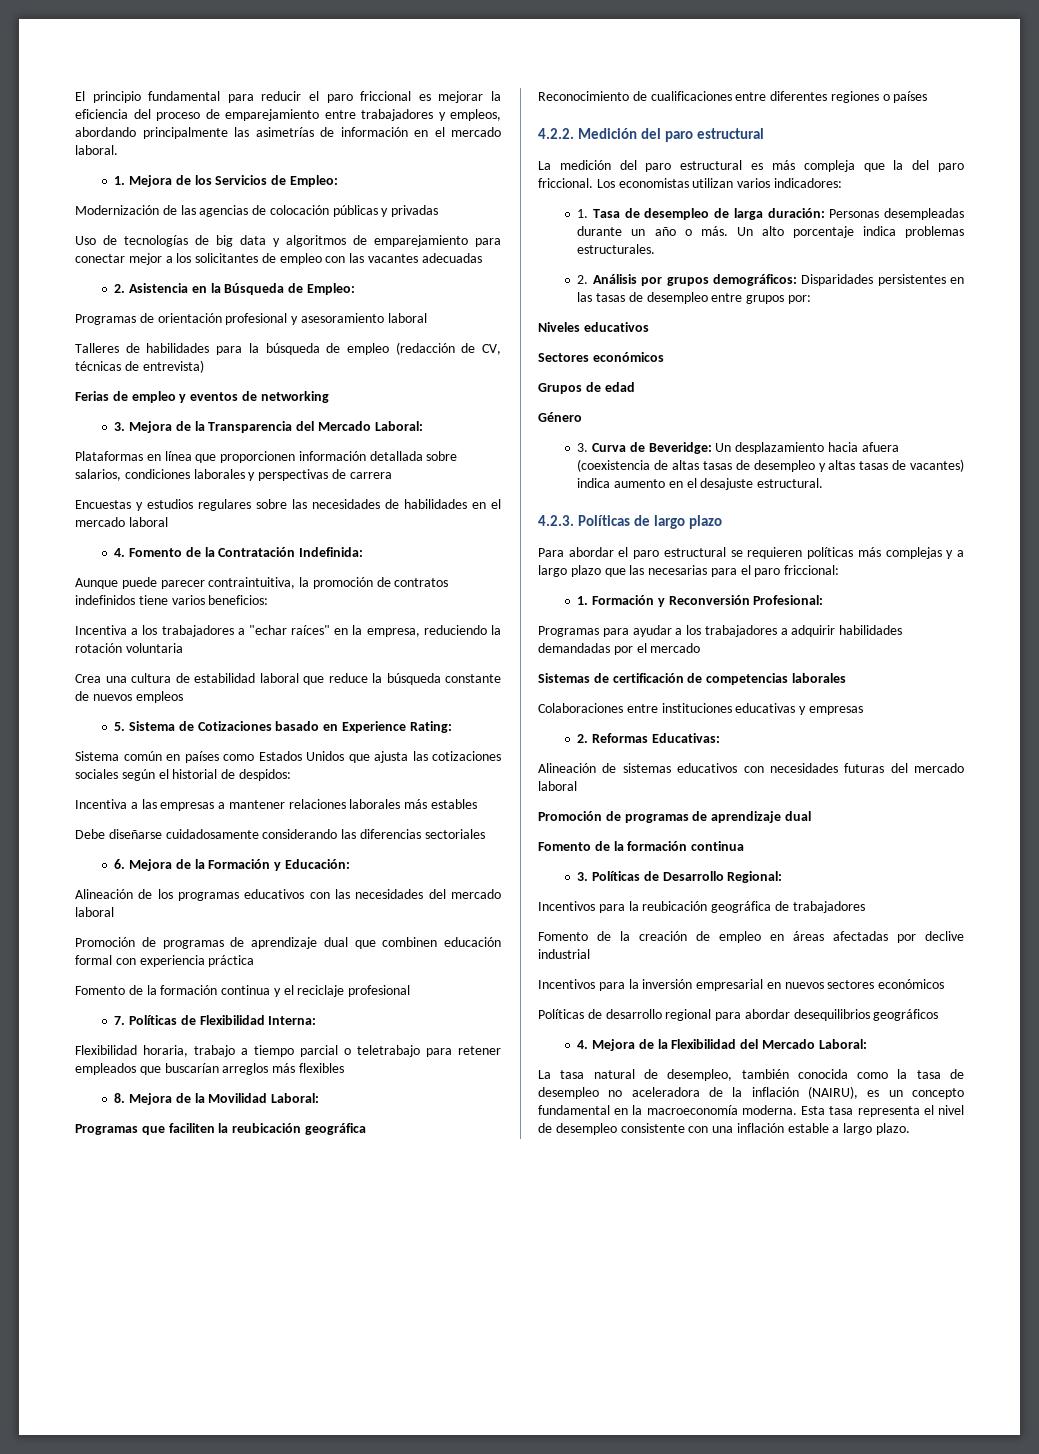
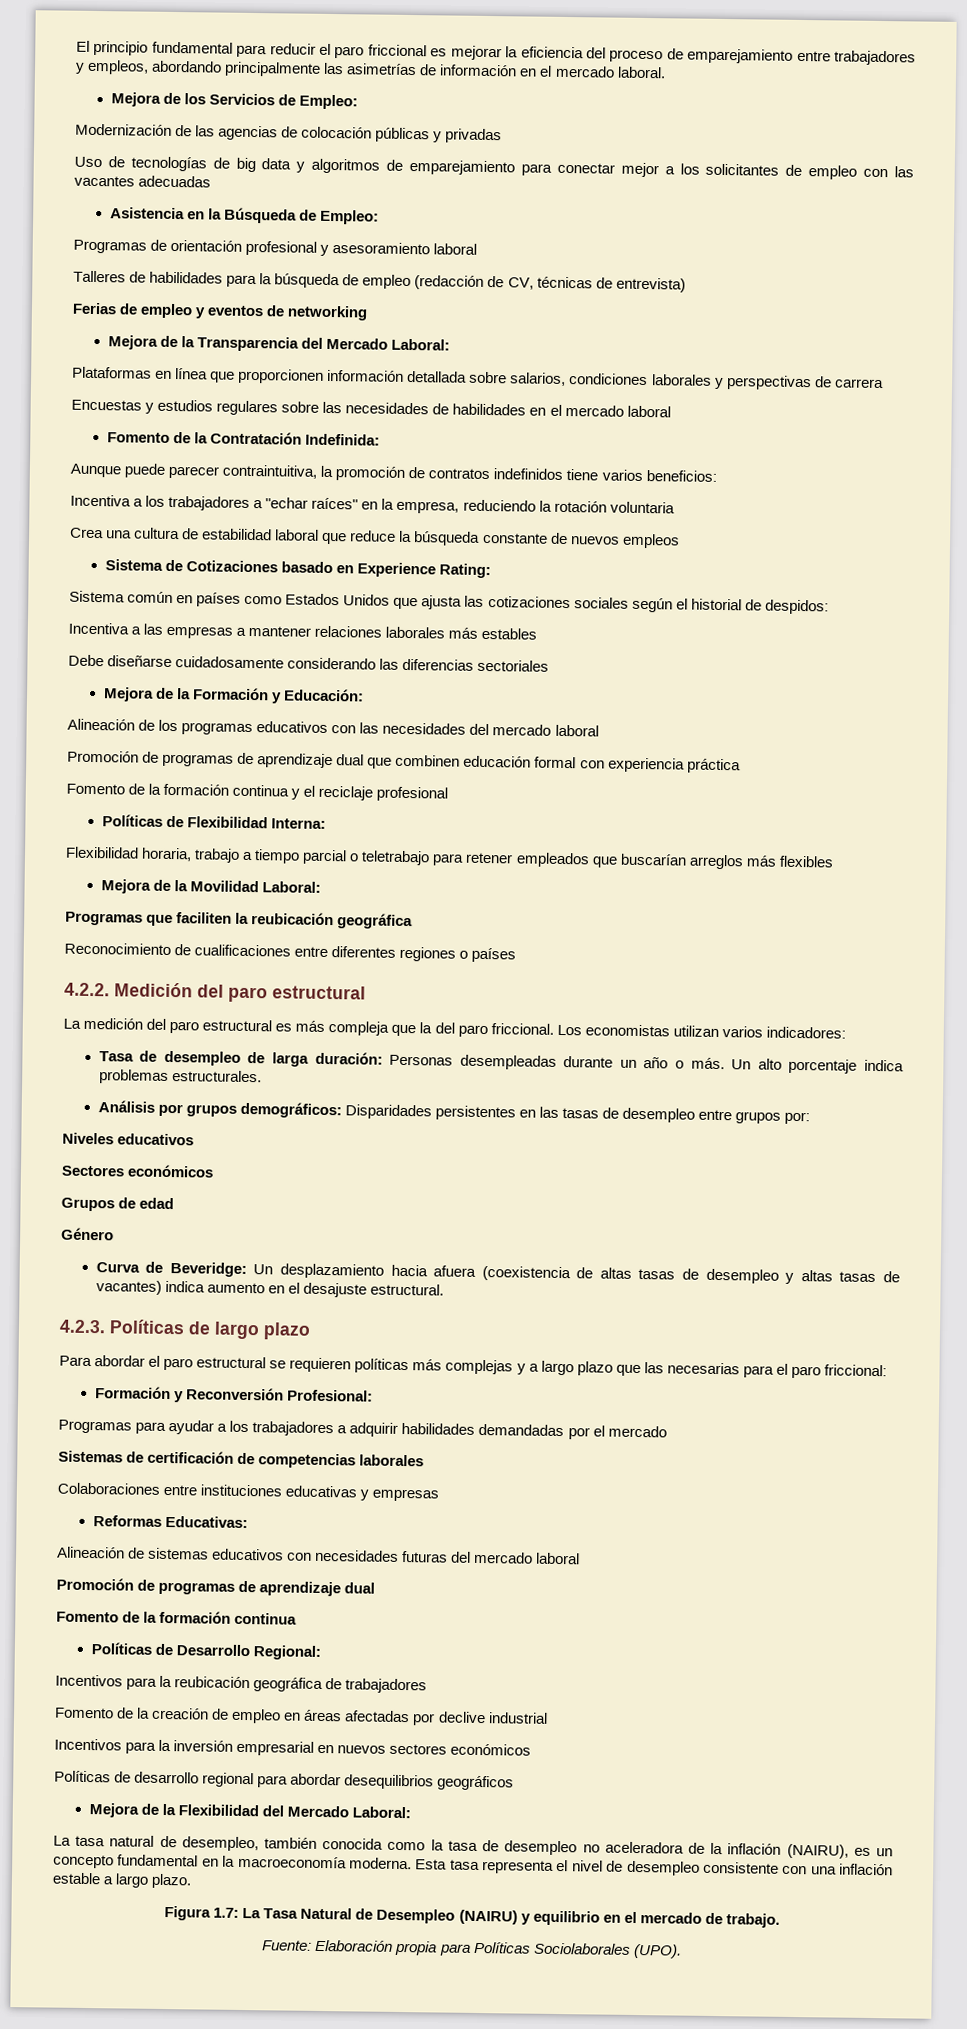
[114,176,126,185] 1. -> (666, 72) none
[114,284,126,293] 2. -> (212, 181) none
[114,422,126,431] 3. -> (369, 313) none
[114,548,126,557] 4. -> (671, 411) none
[114,722,126,731] 5. -> (680, 541) none
[114,859,126,869] 6. -> (550, 665) none
[114,1016,126,1025] 7. -> (449, 794) none
[114,1093,126,1103] 8. -> (834, 861) none
[577,209,589,218] 1. -> (846, 1032) none
[577,275,589,284] 2. -> (262, 1076) none
[577,443,589,452] 3. -> (114, 1234) none
[577,596,589,605] 1. -> (887, 1370) none
[577,734,589,743] 2. -> (440, 1495) none
[577,872,589,881] 3. -> (298, 1618) none
[577,1040,589,1049] 4. -> (515, 1783) none
(911, 1129) none -> [164,1906,780,1928] [262,1939,682,1959] // Figura 1.7: La Tasa Natural de Desempleo (NAIRU) y equilibrio en el mercado de trabajo. // Fuente: Elaboración propia para Políticas Sociolaborales (UPO).

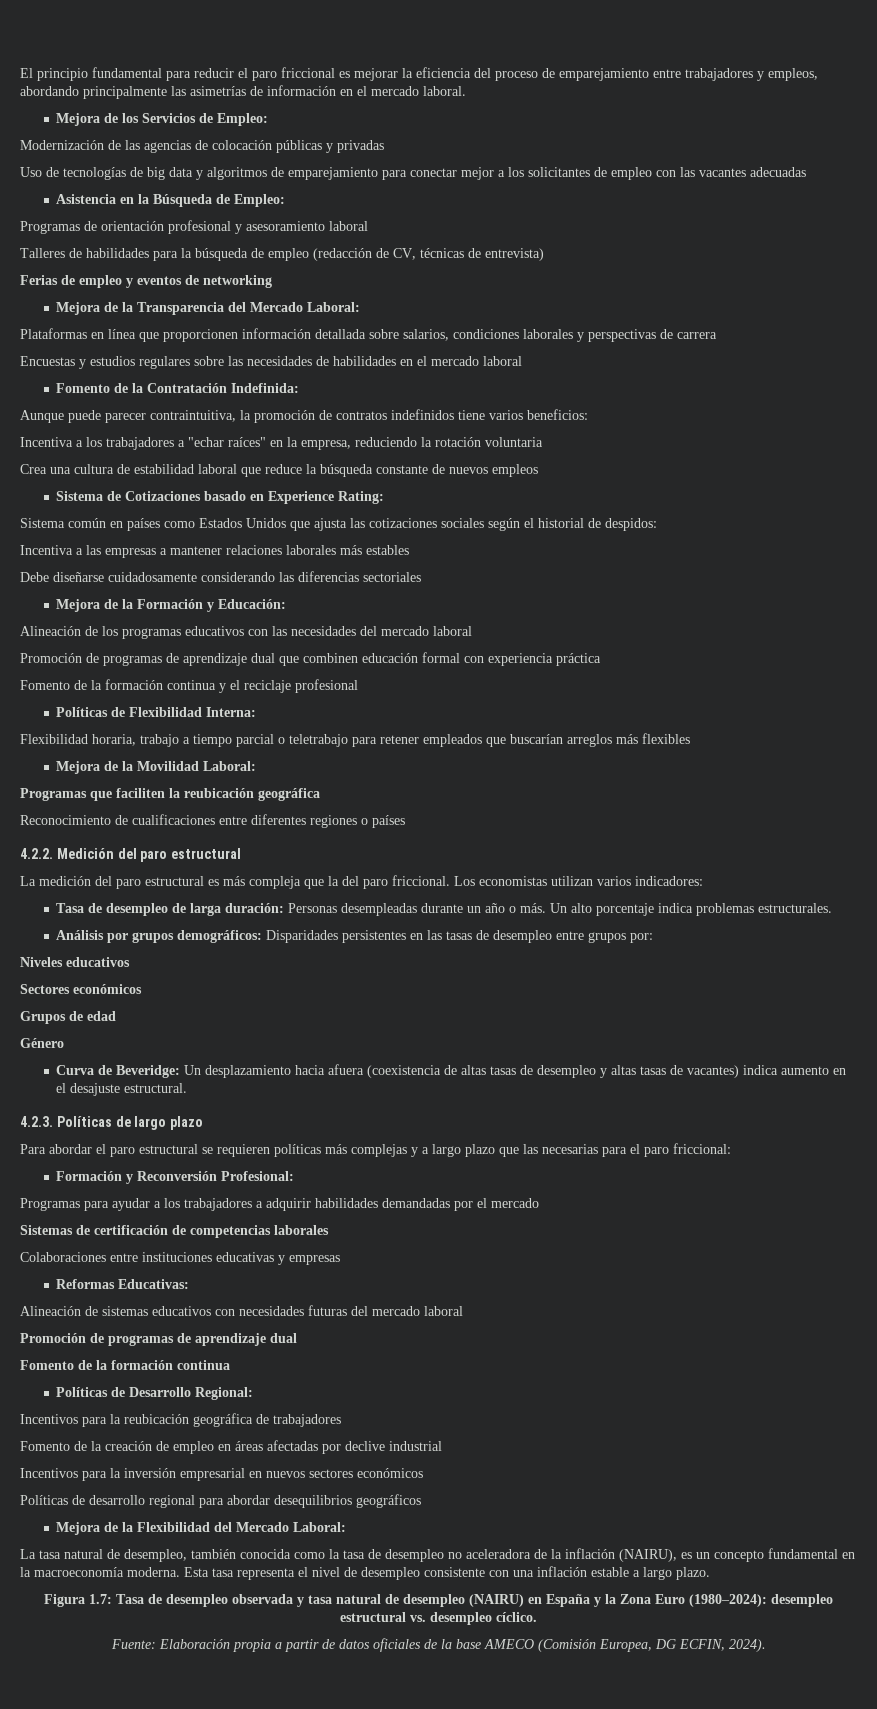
[242,1907,780,1928] [262,1939,682,1959] La Tasa Natural de Desempleo (NAIRU) y equilibrio en el mercado de trabajo. // Fuente: Elaboración propia para Políticas Sociolaborales (UPO). -> [116,1594,833,1607] [340,1612,537,1625] [110,1638,766,1652] Tasa de desempleo observada y tasa natural de desempleo (NAIRU) en España y la Zona Euro (1980–2024): desempleo estructural vs. desempleo cíclico. // Fuente: Elaboración propia a partir de datos oficiales de la base AMECO (Comisión Europea, DG ECFIN, 2024).

